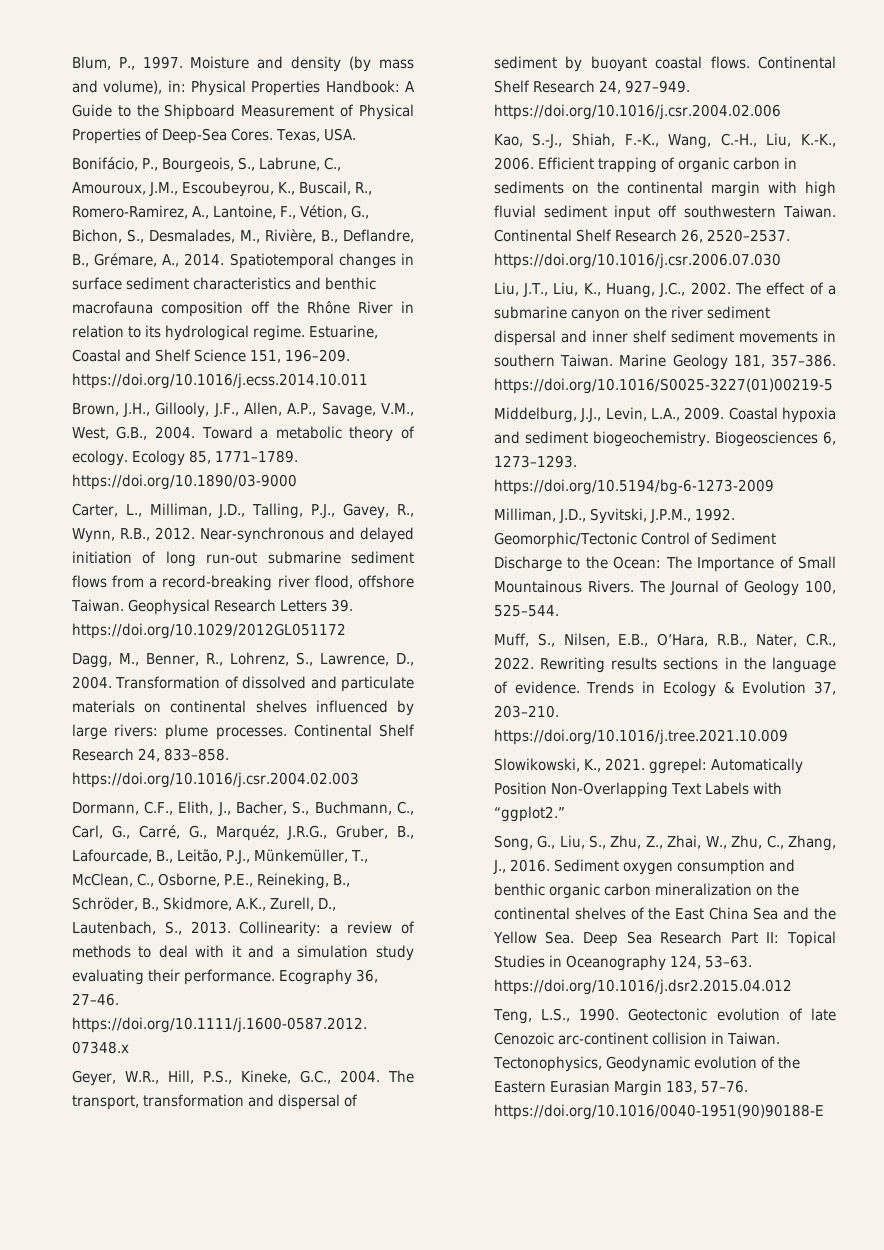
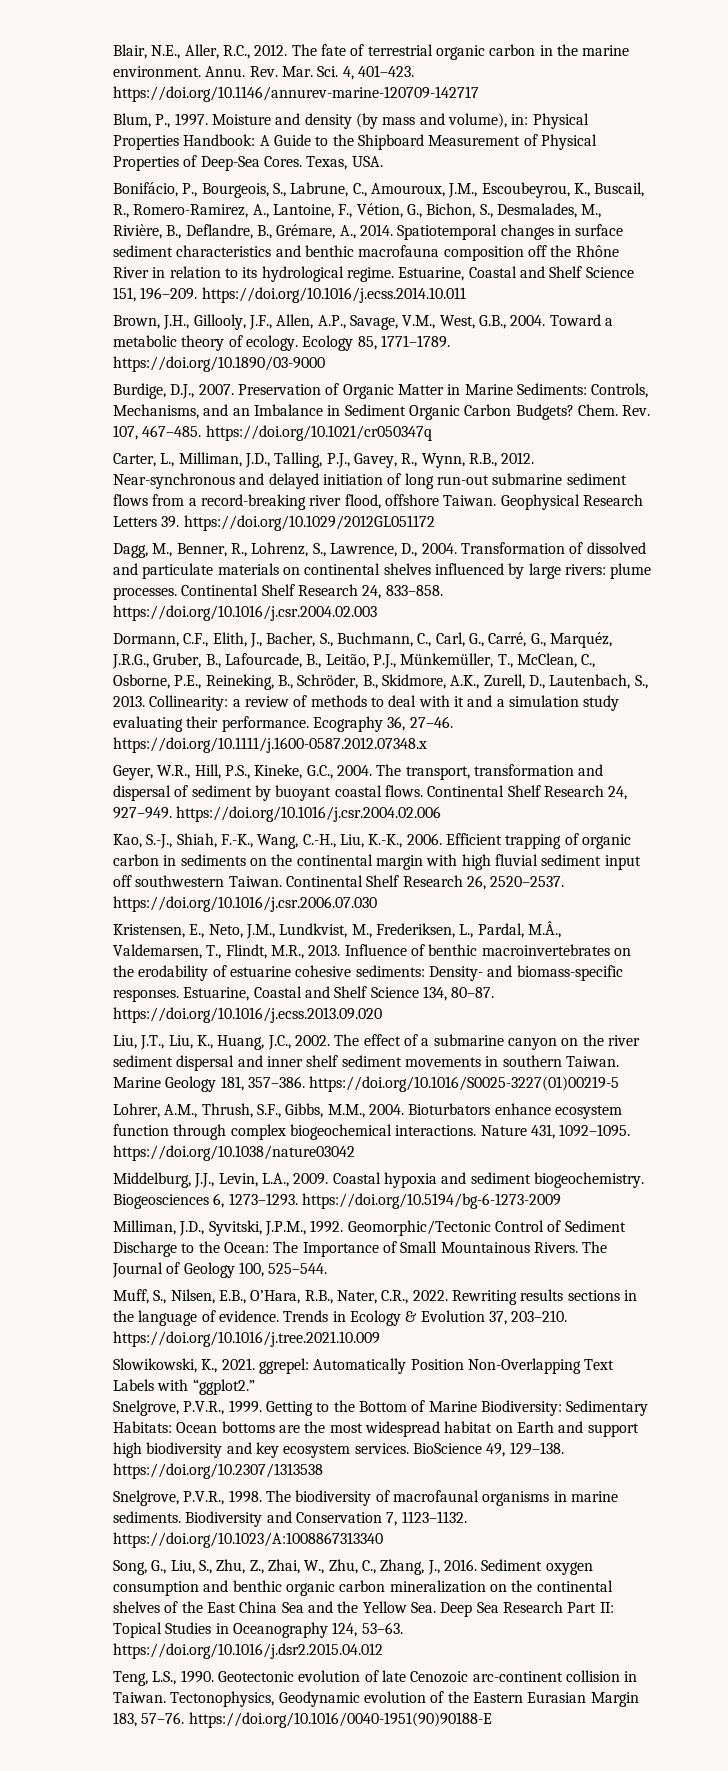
(71, 63) none -> [113,44,630,60] [113,65,414,80] [113,86,480,102] Blair, N.E., Aller, R.C., 2012. The fate of terrestrial organic carbon in the marine environment. Annu. Rev. Mar. Sci. 4, 401–423. https://doi.org/10.1146/annurev-marine-120709-142717 //
(297, 482) none -> [113,383,649,399] [113,404,651,420] [113,425,432,441] // Burdige, D.J., 2007. Preservation of Organic Matter in Marine Sediments: Controls, Mechanisms, and an Imbalance in Sediment Organic Carbon Budgets? Chem. Rev. 107, 467–485. https://doi.org/10.1021/cr050347q
(781, 261) none -> [113,921,561,939] [113,944,631,959] [113,965,623,981] [113,986,495,1002] [113,1007,383,1023] // Kristensen, E., Neto, J.M., Lundkvist, M., Frederiksen, L., Pardal, M.Â., Valdemarsen, T., Flindt, M.R., 2013. Influence of benthic macroinvertebrates on the erodability of estuarine cohesive sediments: Density- and biomass-specific responses. Estuarine, Coastal and Shelf Science 134, 80–87. https://doi.org/10.1016/j.ecss.2013.09.020
(833, 386) none -> [113,1103,622,1119] [113,1124,631,1140] [113,1145,356,1161] // Lohrer, A.M., Thrush, S.F., Gibbs, M.M., 2004. Bioturbators enhance ecosystem function through complex biogeochemical interactions. Nature 431, 1092–1095. https://doi.org/10.1038/nature03042
(565, 814) none -> [113,1400,649,1416] [113,1421,639,1437] [113,1442,564,1458] [113,1463,324,1479] [113,1490,618,1506] [113,1511,467,1527] [113,1532,384,1548] // Snelgrove, P.V.R., 1999. Getting to the Bottom of Marine Biodiversity: Sedimentary Habitats: Ocean bottoms are the most widespread habitat on Earth and support high biodiversity and key ecosystem services. BioScience 49, 129–138. https://doi.org/10.2307/1313538 // Snelgrove, P.V.R., 1998. The biodiversity of macrofaunal organisms in marine sediments. Biodiversity and Conservation 7, 1123–1132. https://doi.org/10.1023/A:1008867313340

